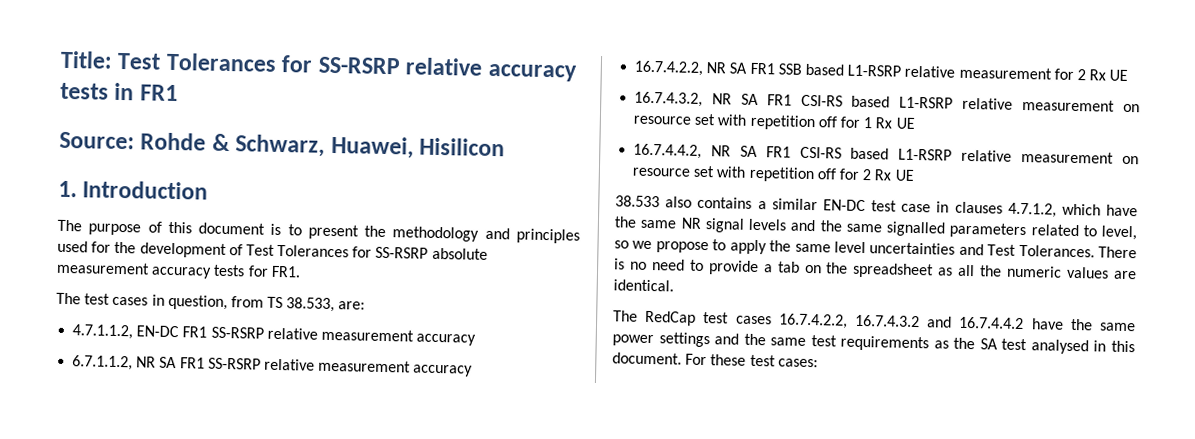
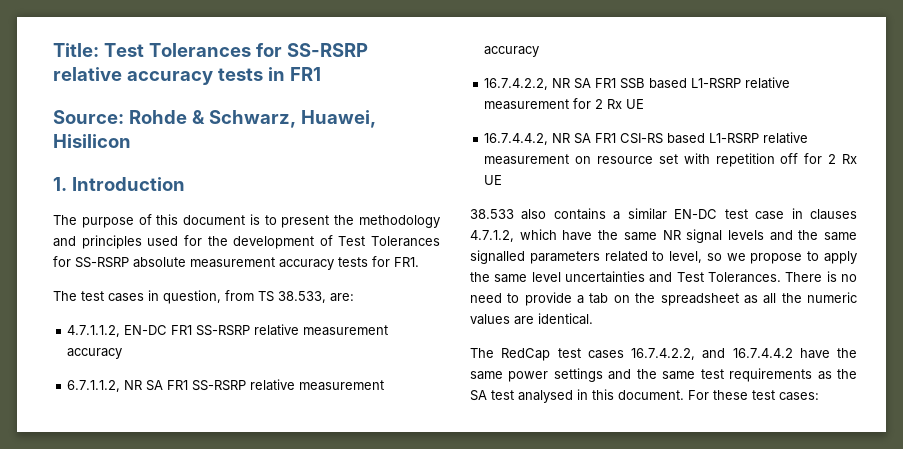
[634,91,1140,113] [633,113,915,131] // 16.7.4.3.2, NR SA FR1 CSI-RS based L1-RSRP relative measurement on resource set with repetition off for 1 Rx UE -> (645, 104) none
[855,314,920,328] 16.7.4.3.2 -> (695, 354) none

